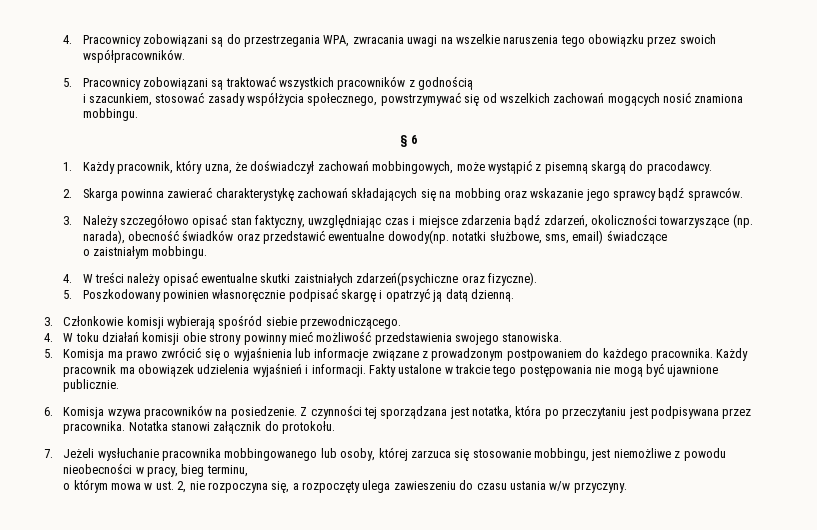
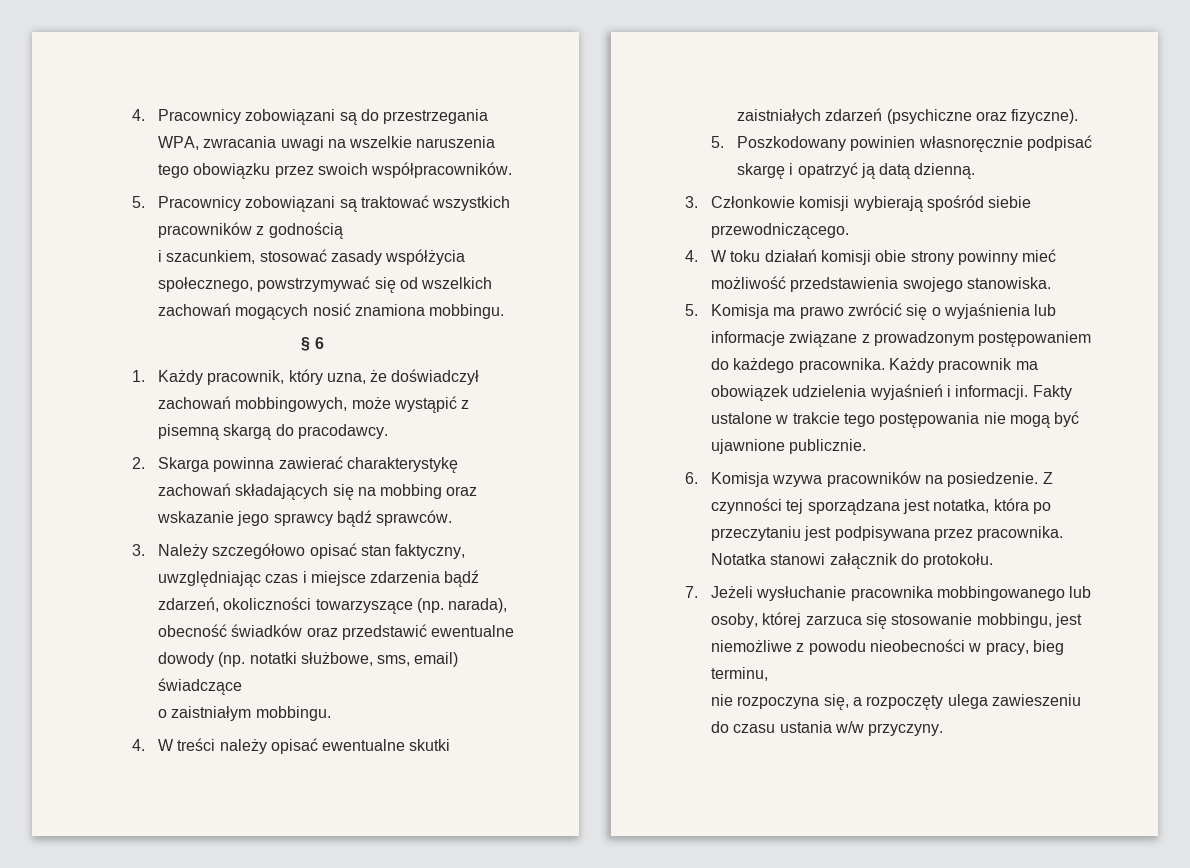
[387,230,449,244] dowody(np. -> [157,652,246,667] dowody (np.
[356,272,459,286] zdarzeń(psychiczne -> [825,108,972,124] zdarzeń (psychiczne
[506,349,582,361] postpowaniem -> [978,331,1092,347] postępowaniem
[63,479,187,493] o którym mowa w ust. 2, -> (768, 674) none

